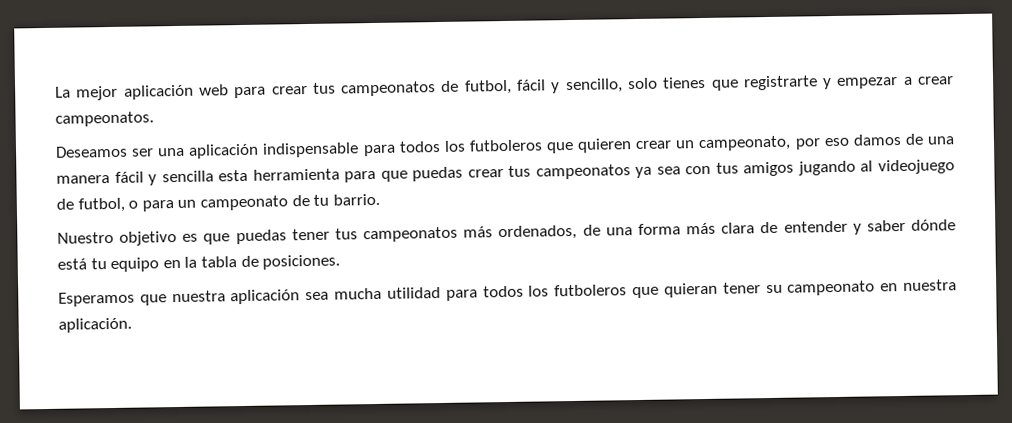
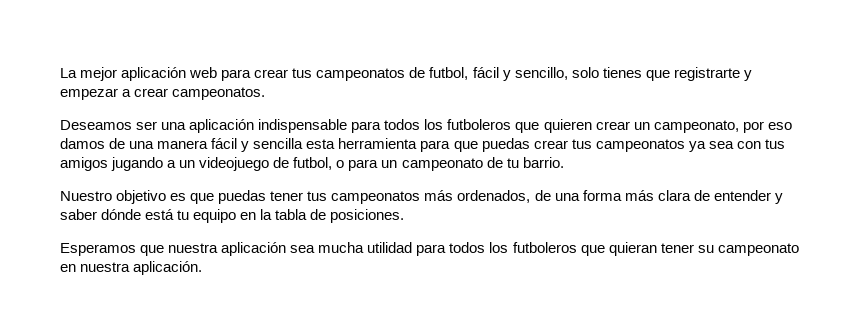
[860,160,874,172] al -> [167,160,196,168] a un

